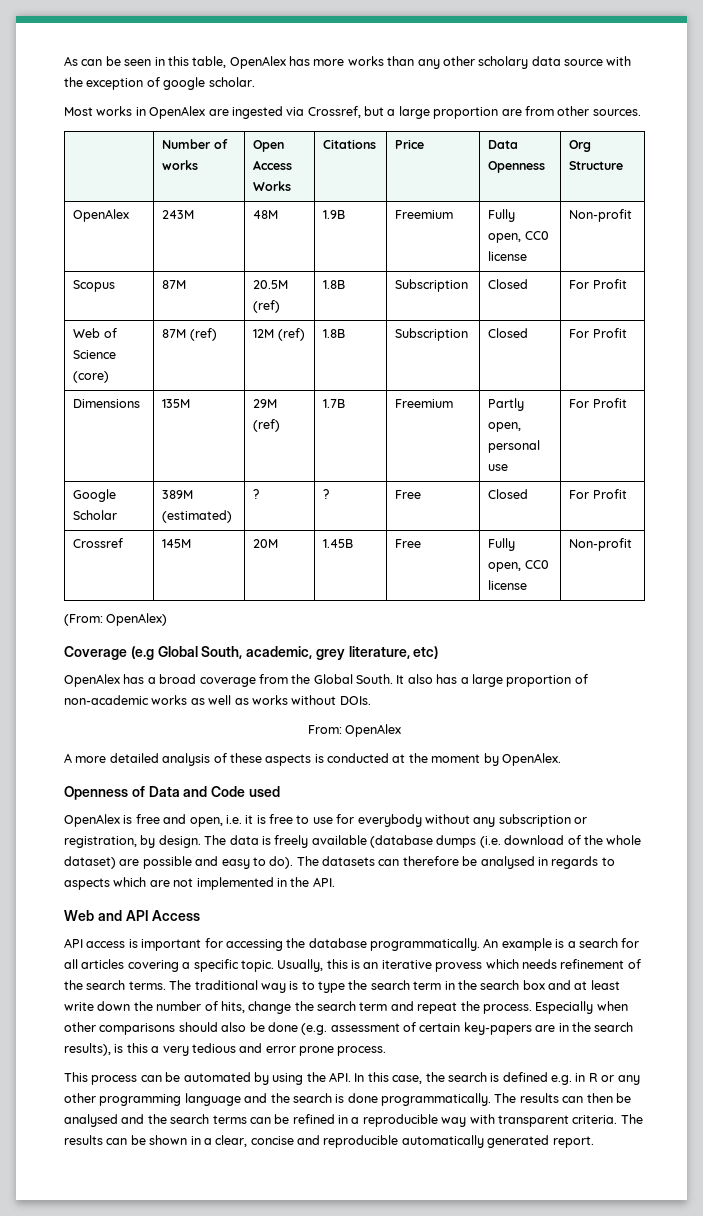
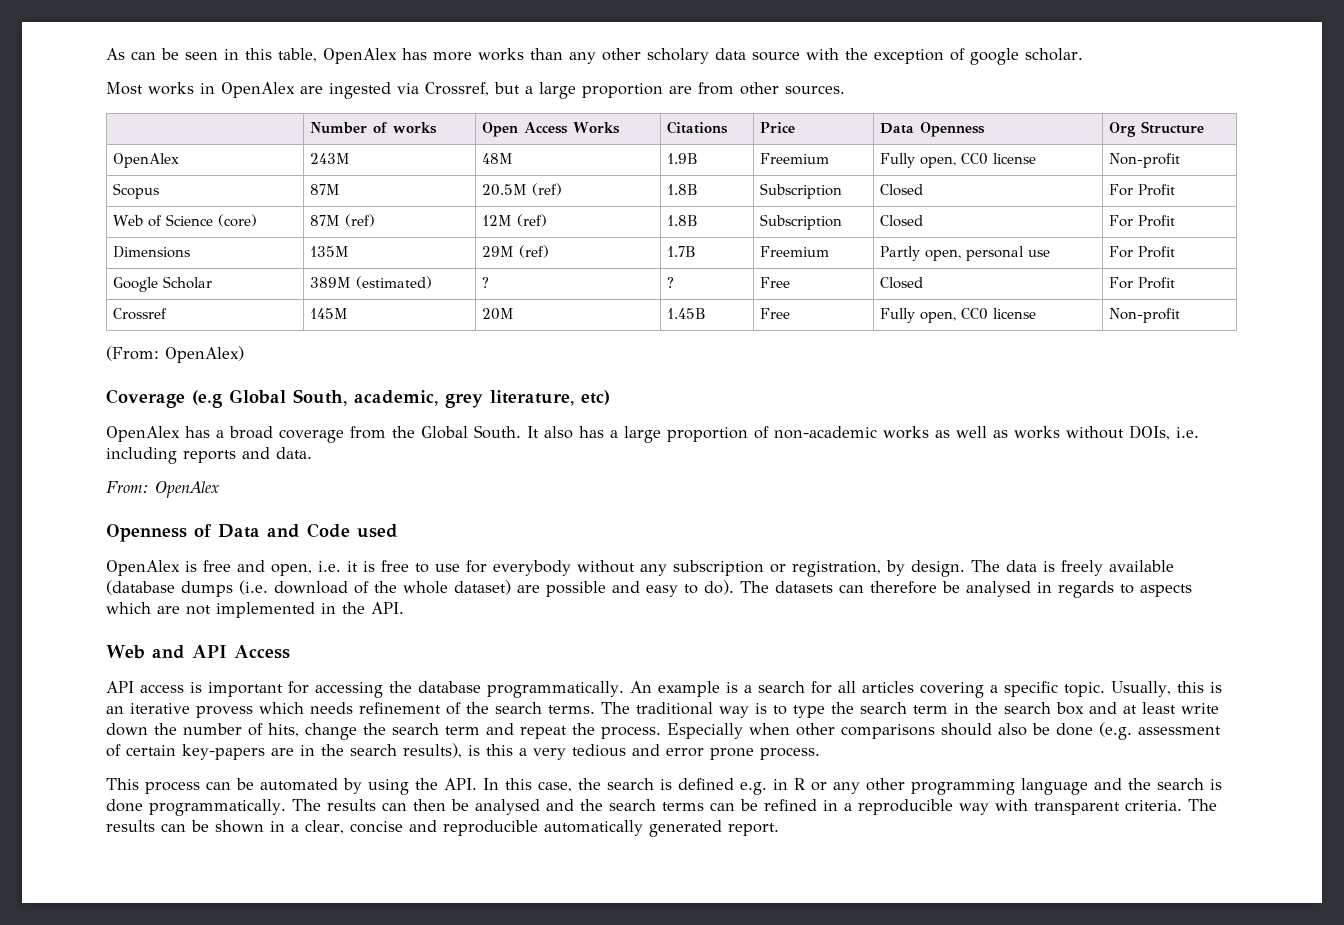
[339,696,371,705] [307,724,402,737] [64,753,561,766] DOIs. // From: OpenAlex // A more detailed analysis of these aspects is conducted at the moment by OpenAlex. -> [1129,425,1199,440] [106,447,312,464] [106,481,219,498] DOIs, i.e. including reports and data. // From: OpenAlex

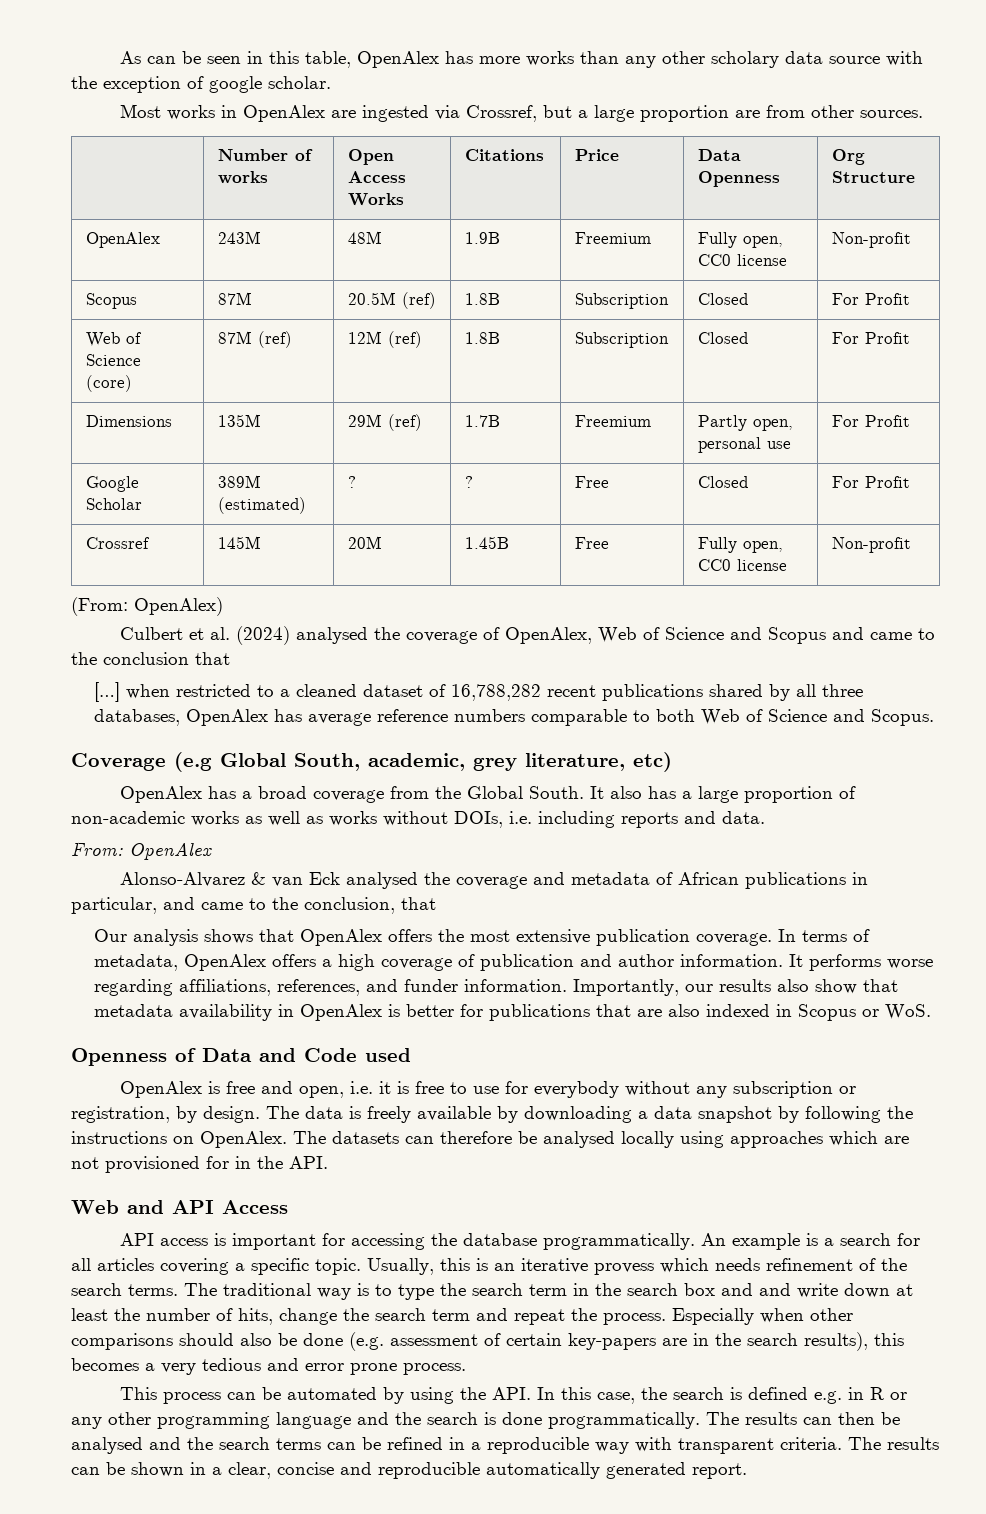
(244, 354) none -> [119,626,935,645] [71,652,230,665] [93,682,863,702] [93,709,934,726] // Culbert et al. (2024) analysed the coverage of OpenAlex, Web of Science and Scopus and came to the conclusion that // […] when restricted to a cleaned dataset of 16,788,282 recent publications shared by all three databases, OpenAlex has average reference numbers comparable to both Web of Science and Scopus.
(219, 489) none -> [119,872,868,889] [71,897,436,914] [93,929,870,946] [93,954,933,971] [93,979,898,996] [93,1004,931,1021] // Alonso-Alvarez & van Eck analysed the coverage and metadata of African publications in particular, and came to the conclusion, that // Our analysis shows that OpenAlex offers the most extensive publication coverage. In terms of metadata, OpenAlex offers a high coverage of publication and author information. It performs worse regarding affiliations, references, and funder information. Importantly, our results also show that metadata availability in OpenAlex is better for publications that are also indexed in Scopus or WoS.
[106,580,734,597] (database dumps (i.e. download of the whole dataset) are possible and easy to do). -> [497,1106,913,1123] [71,1131,287,1148] by downloading a data snapshot by following the instructions on OpenAlex.
[1037,581,1192,598] in regards to aspects -> [621,1131,823,1148] locally using approaches
[216,602,315,618] implemented -> [105,1156,229,1173] provisioned for
[1123,702,1219,714] [106,723,148,736] at least write down -> [759,1283,913,1298] [71,1308,108,1321] and write down at least
[468,744,513,756] is this -> [874,1333,904,1346] [71,1358,139,1371] this becomes

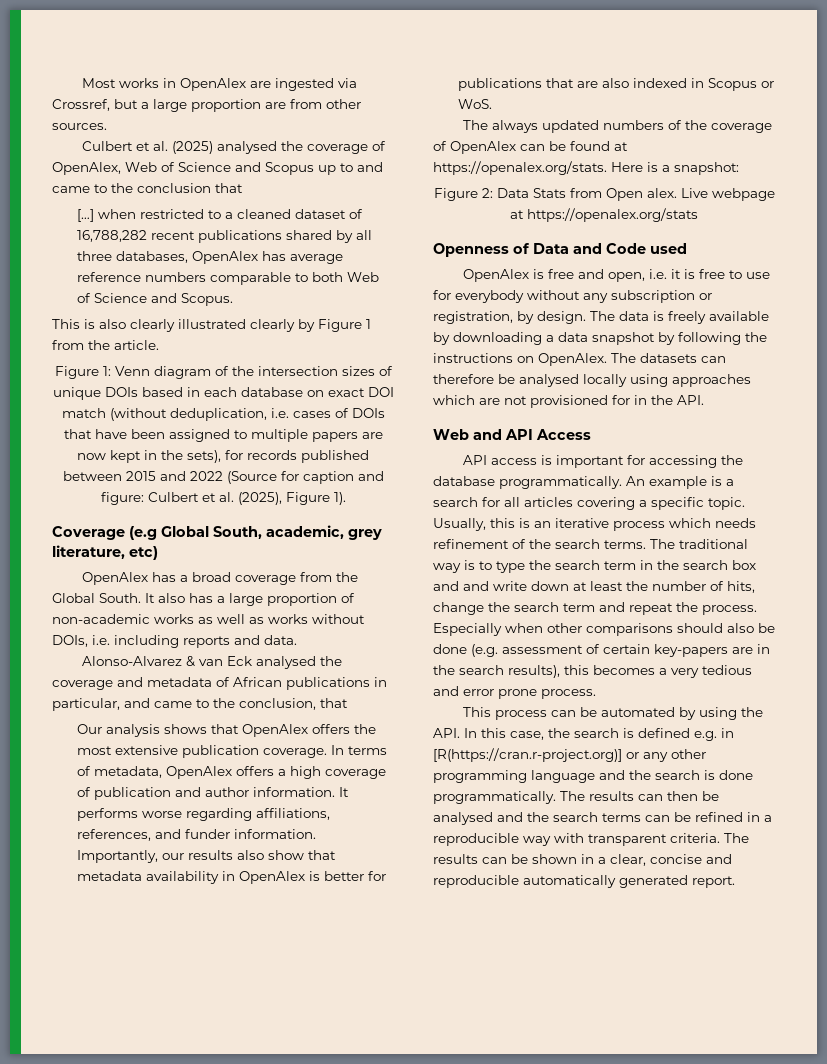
[119,51,923,68] [71,76,331,93] As can be seen in this table, OpenAlex has more works than any other scholary data source with the exception of google scholar. // -> (81, 83) none
[217,149,313,161] [217,171,268,184] [347,149,394,165] [347,171,406,183] [347,193,404,206] [464,149,544,161] [574,149,619,161] [697,149,741,161] [697,171,780,187] [831,149,865,165] [831,171,915,183] [85,232,160,248] [217,231,261,244] [347,231,382,244] [464,232,500,244] [574,232,651,244] [697,232,783,248] [697,254,787,266] [831,232,911,248] [85,293,137,309] [217,292,252,305] [347,292,436,309] [464,293,500,305] [574,293,669,309] [697,293,748,305] [831,293,910,305] [85,332,142,347] [85,354,141,366] [85,375,132,392] [217,331,292,348] [347,331,422,348] [464,332,500,344] [574,332,669,348] [697,332,748,344] [831,332,910,344] [85,415,172,427] [217,414,261,427] [347,414,422,431] [464,415,500,427] [574,415,651,427] [697,415,793,431] [697,437,791,453] [831,415,910,427] [85,476,139,492] [85,498,142,510] [217,475,261,488] [217,497,306,514] [347,476,356,488] [464,476,473,488] [574,476,609,488] [697,476,748,488] [831,476,910,488] [85,537,150,549] [217,536,261,549] [347,536,382,549] [464,536,509,549] [574,537,609,549] [697,537,783,553] [697,559,787,571] [831,537,911,553] [71,597,223,616] [119,626,290,645] // | Number of works | Open Access Works | Citations | Price | Data Openness | Org Structure // OpenAlex | 243M | 48M | 1.9B | Freemium | Fully open, CC0 license | Non-profit // Scopus | 87M | 20.5M (ref) | 1.8B | Subscription | Closed | For Profit // Web of Science (core) | 87M (ref) | 12M (ref) | 1.8B | Subscription | Closed | For Profit // Dimensions | 135M | 29M (ref) | 1.7B | Freemium | Partly open, personal use | For Profit // Google Scholar | 389M (estimated) | ? | ? | Free | Closed | For Profit // Crossref | 145M | 20M | 1.45B | Free | Fully open, CC0 license | Non-profit // (From: OpenAlex) // Culbert et al. (2024) -> [81,141,213,154] // Culbert et al. (2025)
(826, 635) none -> [318,163,353,175] up to
(934, 717) none -> [52,319,371,332] [52,340,159,350] [54,366,393,379] [52,387,394,400] [61,408,385,421] [63,429,383,442] [77,450,369,463] [62,471,384,484] [100,492,346,505] // This is also clearly illustrated clearly by Figure 1 from the article. // Figure 1: Venn diagram of the intersection sizes of unique DOIs based in each database on exact DOI match (without deduplication, i.e. cases of DOIs that have been assigned to multiple papers are now kept in the sets), for records published between 2015 and 2022 (Source for caption and figure: Culbert et al. (2025), Figure 1).
[71,842,212,860] // From: OpenAlex -> (297, 640) none
(931, 1012) none -> [462,120,772,133] [433,141,628,154] [433,161,739,175] [433,188,775,201] [510,208,698,222] // The always updated numbers of the coverage of OpenAlex can be found at https://openalex.org/stats. Here is a snapshot: // Figure 2: Data Stats from Open alex. Live webpage at https://openalex.org/stats
[594,1263,654,1275] provess -> [613,521,665,531] process
[869,1387,884,1400] R -> [433,748,622,762] [R(https://cran.r-project.org)]

